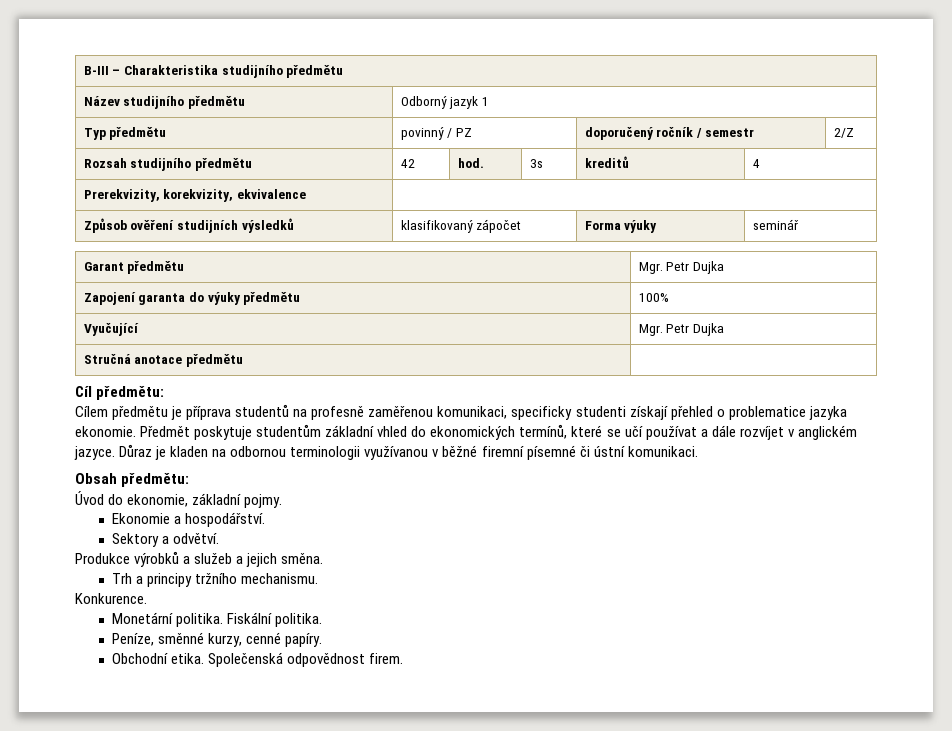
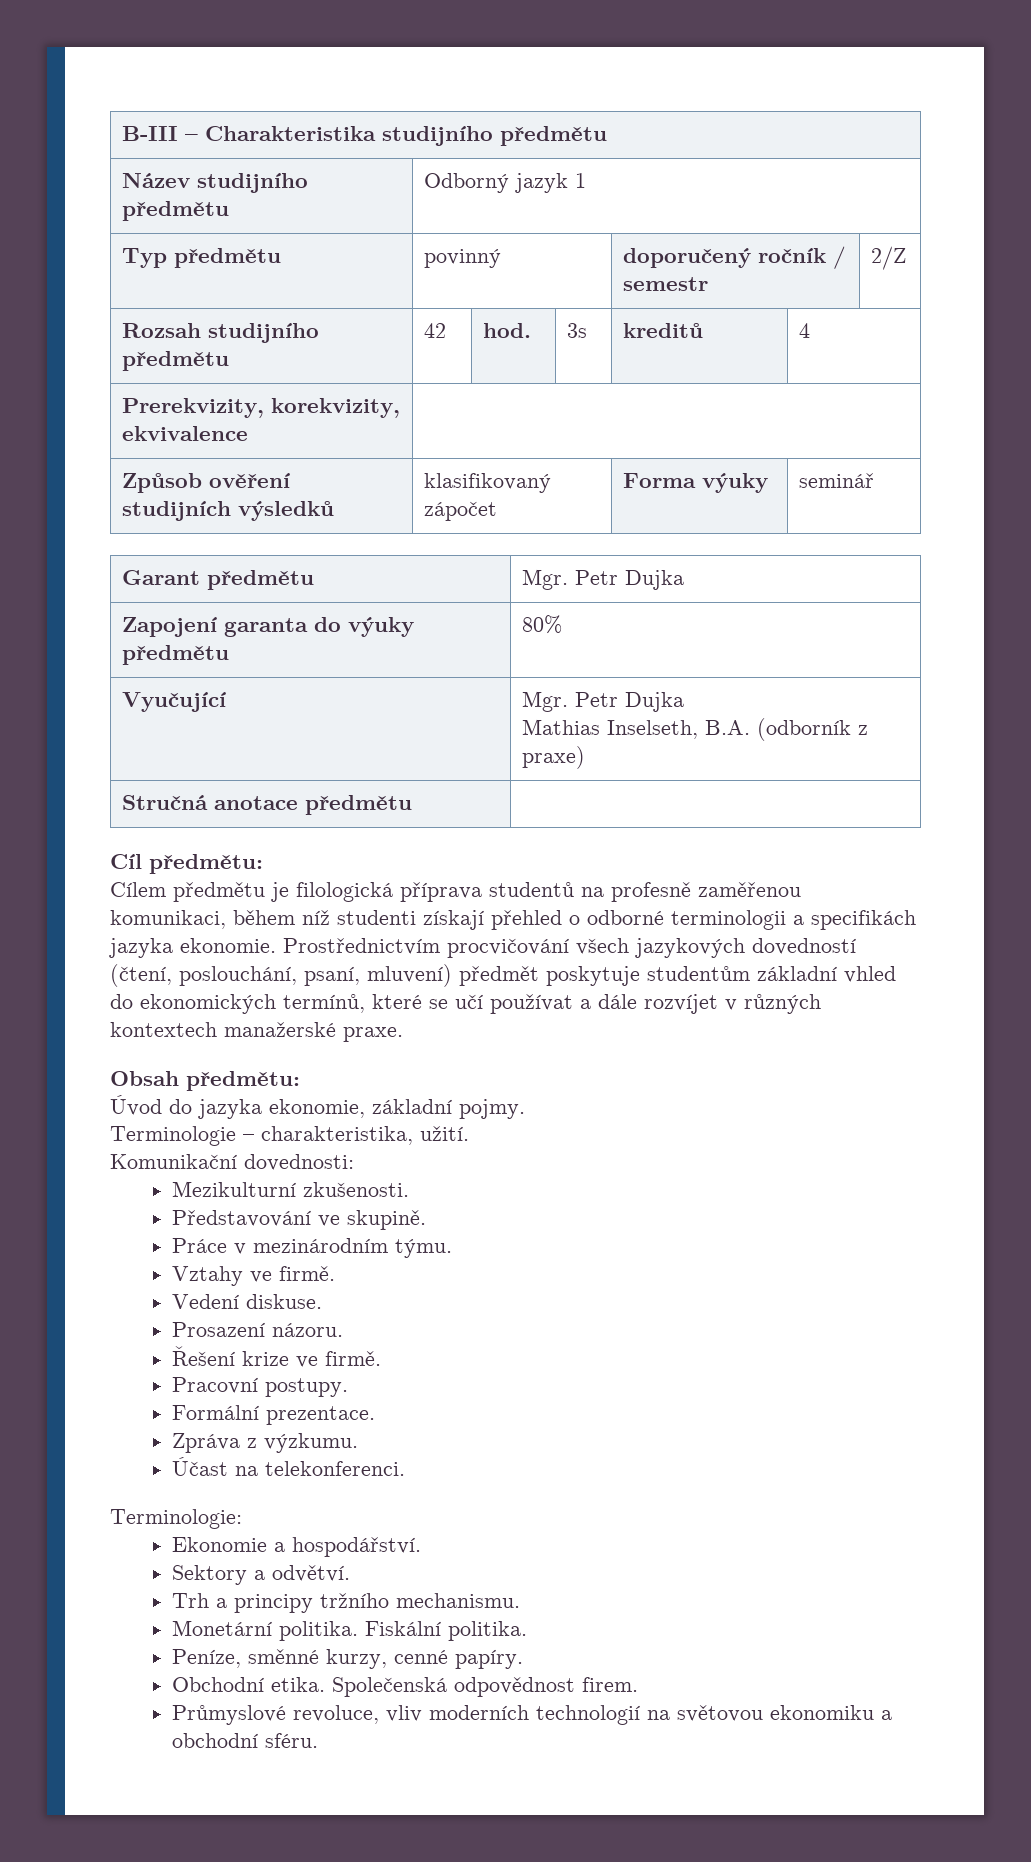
[447,128,473,138] / PZ -> (502, 258) none
[638,293,669,302] 100% -> [522,615,563,634] 80%
(725, 329) none -> [522,718,869,741] [522,746,586,769] // Mathias Inselseth, B.A. (odborník z praxe)
(183, 413) none -> [296,882,393,902] filologická
[511,406,573,420] specificky -> [233,910,330,925] během níž
[728,406,847,420] [75,426,191,437] problematice jazyka ekonomie. Předmět -> [587,910,916,930] [109,938,856,958] [110,964,539,987] odborné terminologii a specifikách jazyka ekonomie. Prostřednictvím procvičování všech jazykových dovedností (čtení, poslouchání, psaní, mluvení) předmět
[797,425,857,440] [74,444,698,460] anglickém jazyce. Důraz je kladen na odbornou terminologii využívanou v běžné firemní písemné či ústní komunikaci. -> [744,994,821,1014] [110,1022,403,1042] různých kontextech manažerské praxe.
(124, 499) none -> [198,1099,262,1119] jazyka
(283, 501) none -> [110,1126,469,1146] [110,1154,354,1171] [172,1181,410,1197] [172,1210,427,1230] [172,1238,453,1258] [172,1266,336,1286] [172,1294,323,1309] [172,1322,344,1337] [172,1346,382,1368] [172,1377,349,1397] [172,1405,376,1425] [172,1433,359,1453] [172,1457,406,1476] [110,1509,242,1529] // Terminologie – charakteristika, užití. // Komunikační dovednosti: // Mezikulturní zkušenosti. // Představování ve skupině. // Práce v mezinárodním týmu. // Vztahy ve firmě. // Vedení diskuse. // Prosazení názoru. // Řešení krize ve firmě. // Pracovní postupy. // Formální prezentace. // Zpráva z výzkumu. // Účast na telekonferenci. // Terminologie:
[75,551,324,567] // Produkce výrobků a služeb a jejich směna. -> (351, 1573) none
[75,593,147,604] // Konkurence. -> (521, 1600) none
(404, 658) none -> [172,1705,893,1725] [172,1733,319,1748] // Průmyslové revoluce, vliv moderních technologií na světovou ekonomiku a obchodní sféru.

